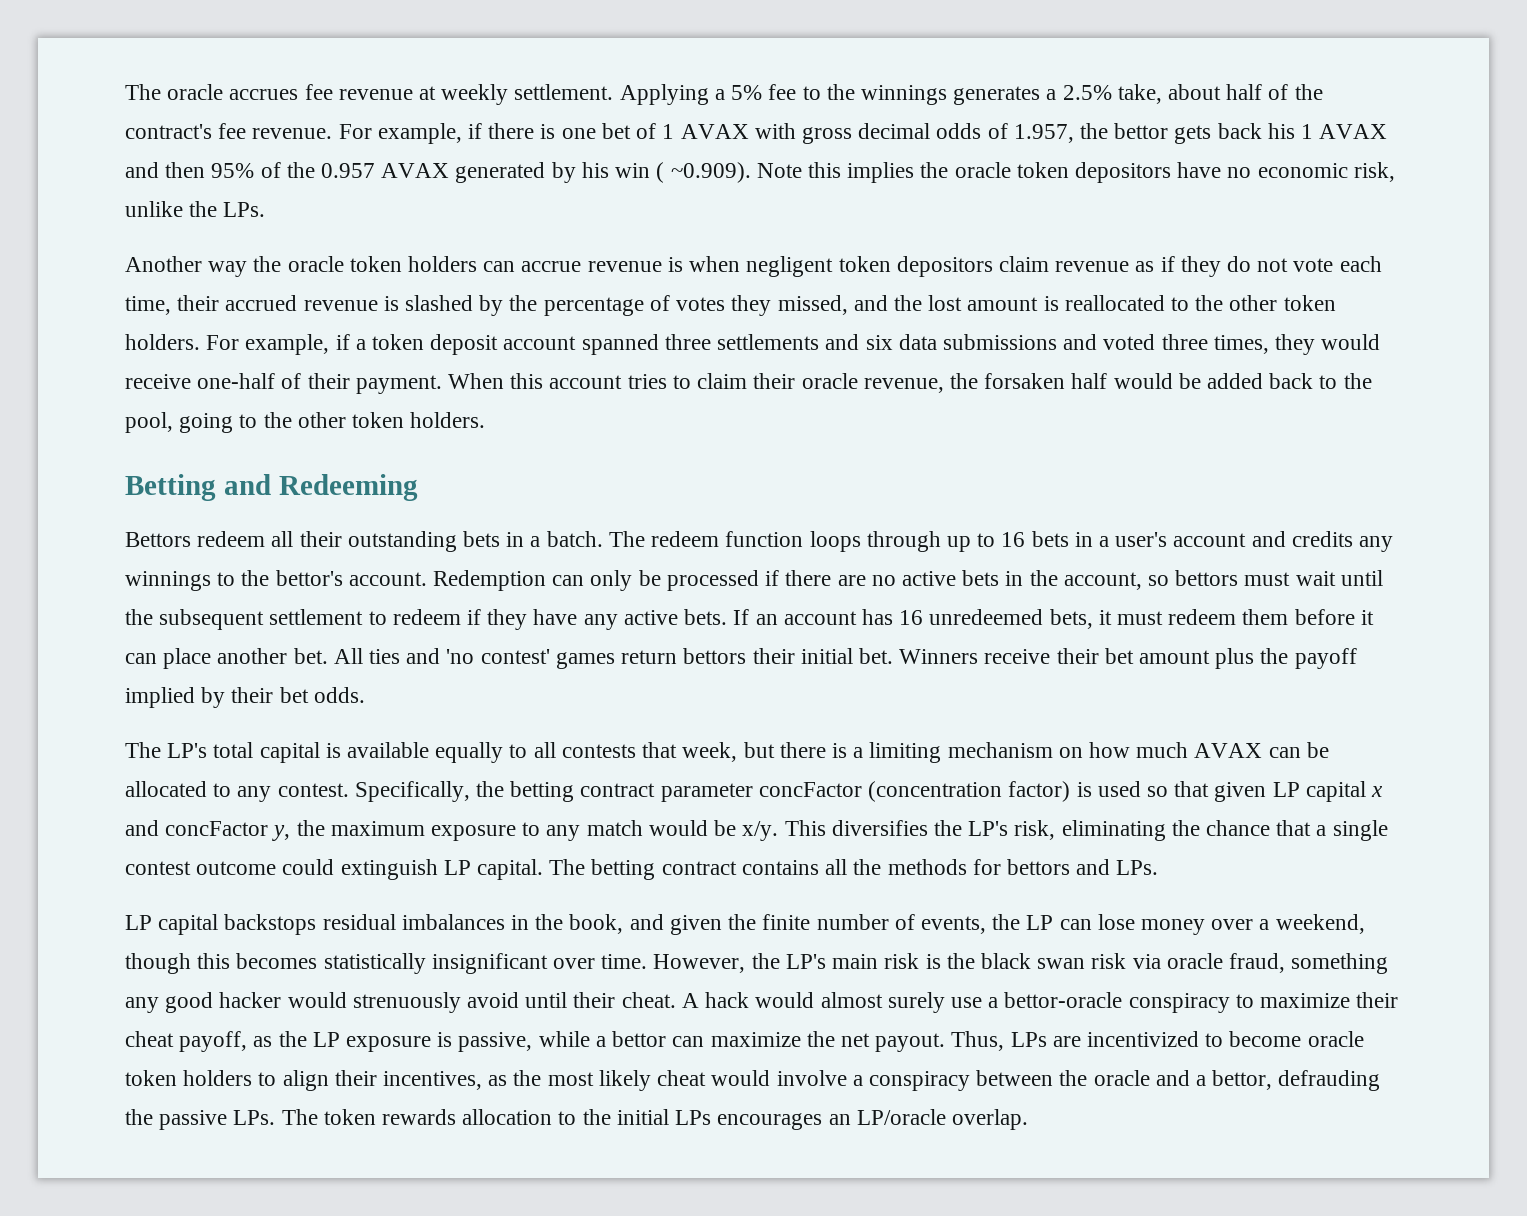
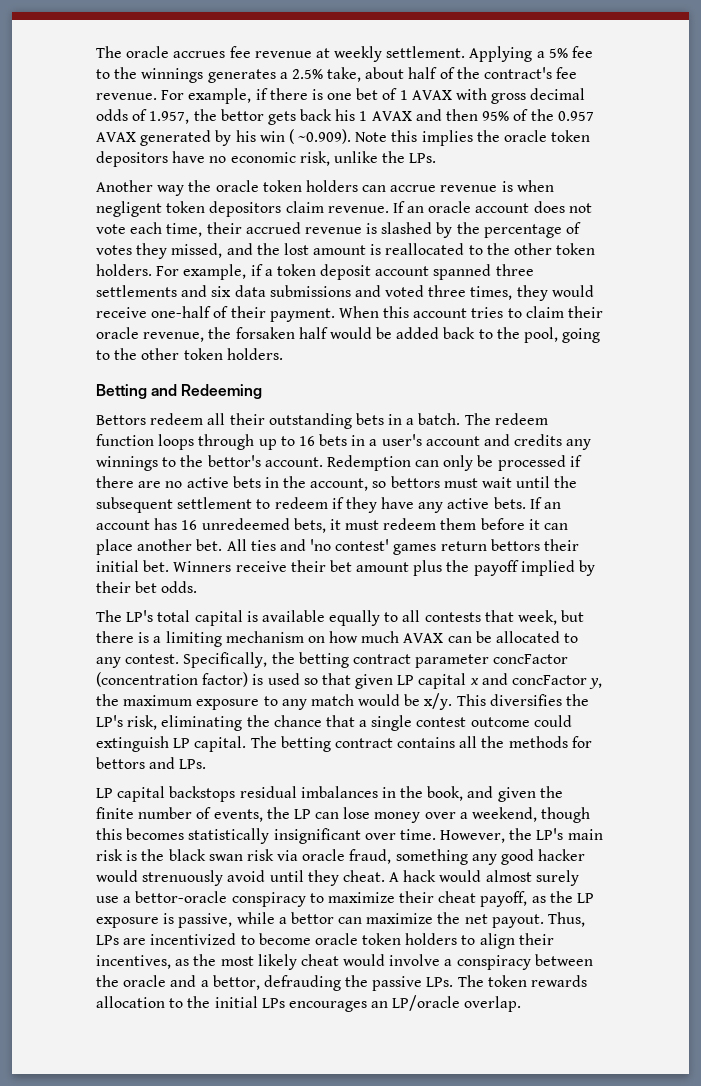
[1055,256,1251,277] revenue as if they do -> [327,201,565,213] revenue. If an oracle account does
[573,992,616,1008] their -> [307,870,339,886] they

